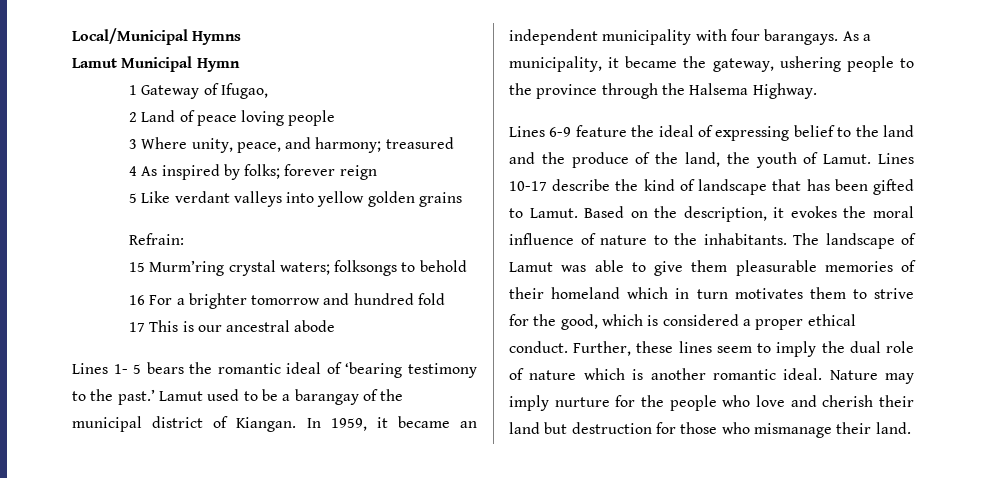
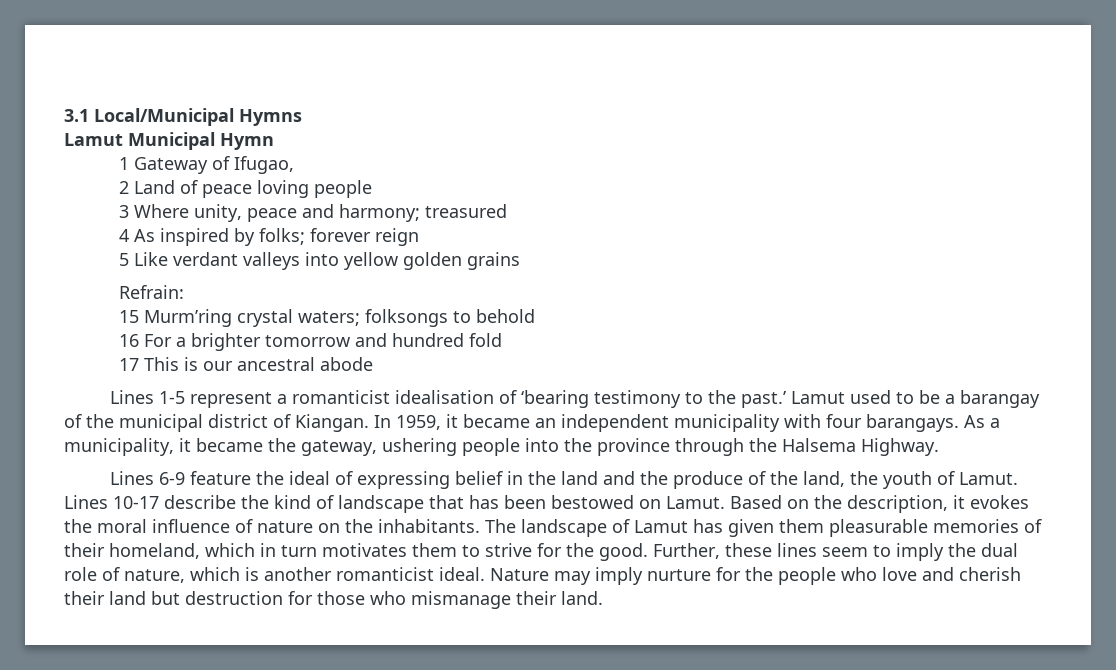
(72, 36) none -> [64,109,89,122] 3.1
[236,142,281,153] peace, -> [247,208,298,222] peace
[113,362,322,374] 1- 5 bears the romantic ideal -> [158,390,494,408] 1-5 represent a romanticist idealisation
[900,58,914,68] to -> [525,438,559,452] into
[837,127,852,137] to -> [506,471,523,485] in
[873,179,914,195] [509,208,523,218] gifted to -> [551,495,661,509] bestowed on
[653,235,668,245] to -> [318,523,340,533] on
[561,260,683,276] was able to give -> [693,519,774,537] has given
[551,287,621,299] homeland -> [109,543,200,559] homeland,
[560,314,856,330] [509,341,568,353] good, which is considered a proper ethical conduct. -> [599,543,648,561] good.
[529,370,577,380] nature -> [124,569,185,583] nature,
[712,369,776,380] romantic -> [336,567,434,581] romanticist

